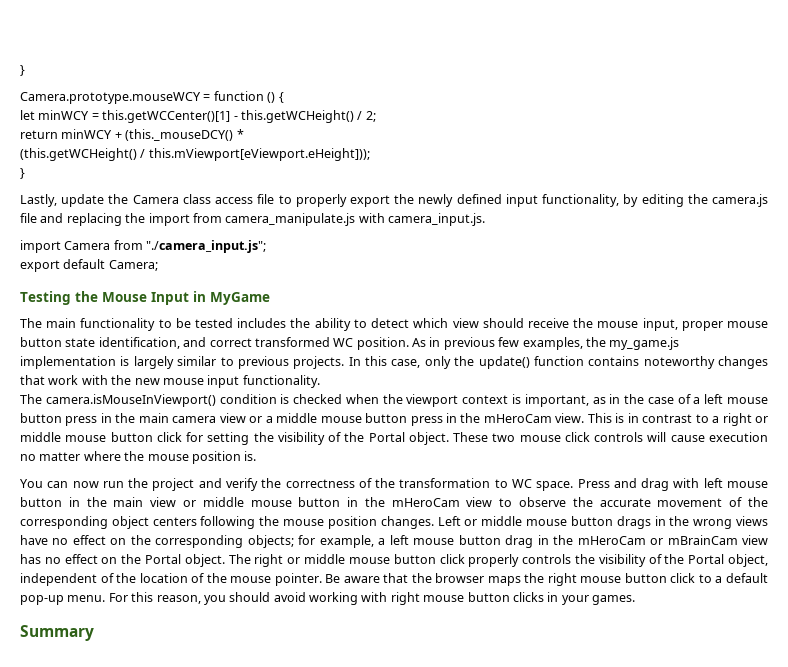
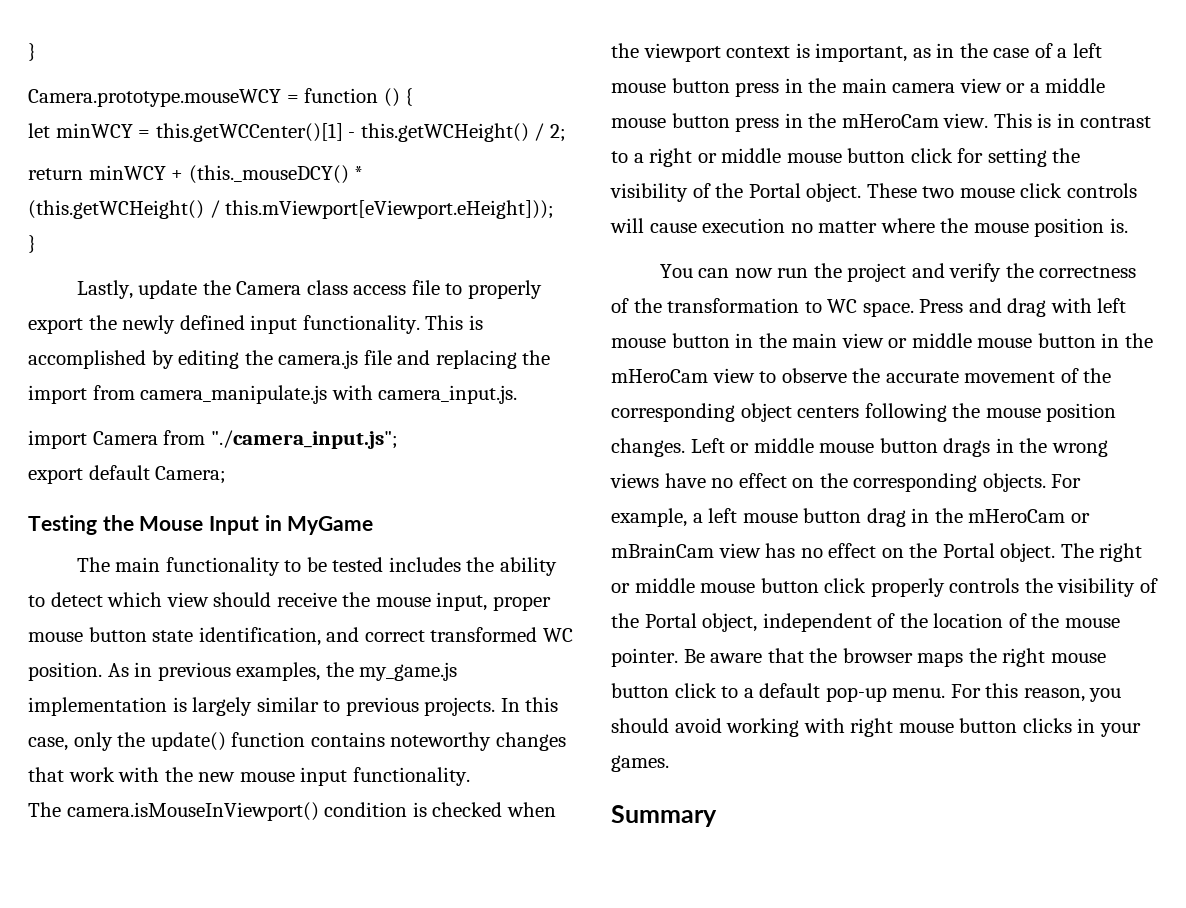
[542,194,620,207] functionality, -> [302,315,483,334] [28,350,146,369] functionality. This is accomplished
[498,337,520,347] few -> (231, 671) none
[247,535,316,548] objects; for -> [982,473,1082,492] objects. For

